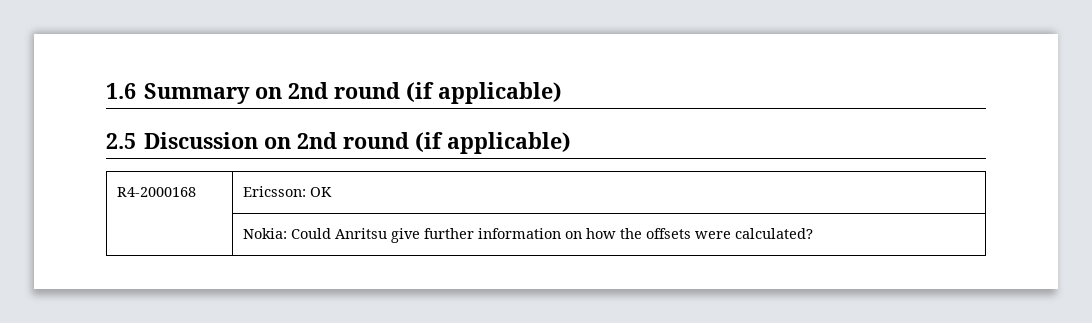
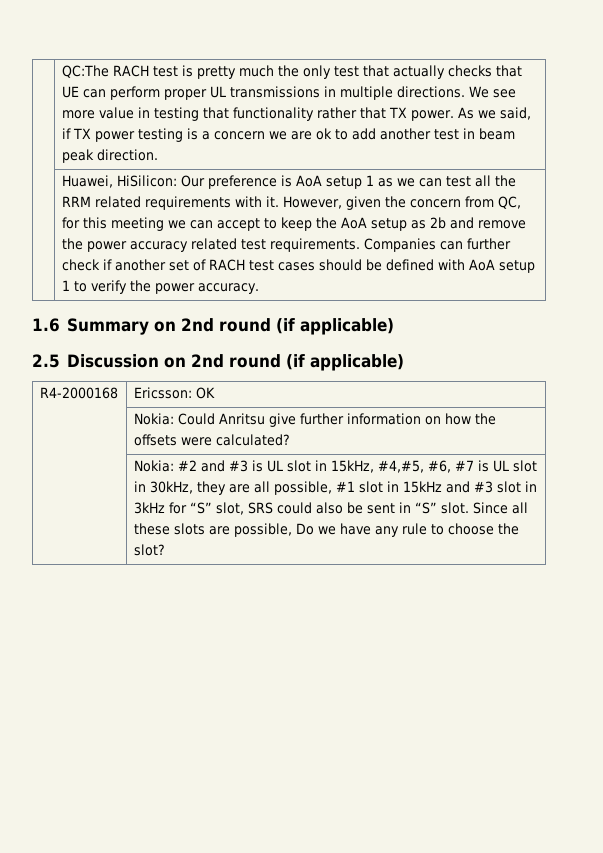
(106, 91) none -> [61,65,522,79] [61,86,516,100] [61,107,531,121] [61,128,515,142] [61,149,158,163] [61,175,516,189] [61,196,521,210] [61,217,526,231] [61,238,511,252] [61,259,535,273] [61,280,259,294] | QC:The RACH test is pretty much the only test that actually checks that UE can perform proper UL transmissions in multiple directions. We see more value in testing that functionality rather that TX power. As we said, if TX power testing is a concern we are ok to add another test in beam peak direction. // | Huawei, HiSilicon: Our preference is AoA setup 1 as we can test all the RRM related requirements with it. However, given the concern from QC, for this meeting we can accept to keep the AoA setup as 2b and remove the power accuracy related test requirements. Companies can further check if another set of RACH test cases should be defined with AoA setup 1 to verify the power accuracy. //
(813, 233) none -> [133,460,537,473] [133,481,537,495] [133,502,528,515] [133,523,519,537] [133,544,165,556] // | Nokia: #2 and #3 is UL slot in 15kHz, #4,#5, #6, #7 is UL slot in 30kHz, they are all possible, #1 slot in 15kHz and #3 slot in 3kHz for “S” slot, SRS could also be sent in “S” slot. Since all these slots are possible, Do we have any rule to choose the slot?

